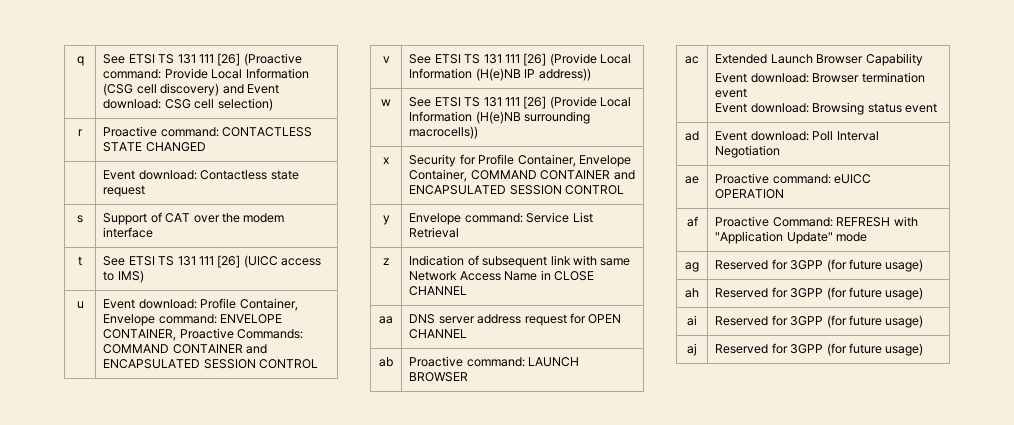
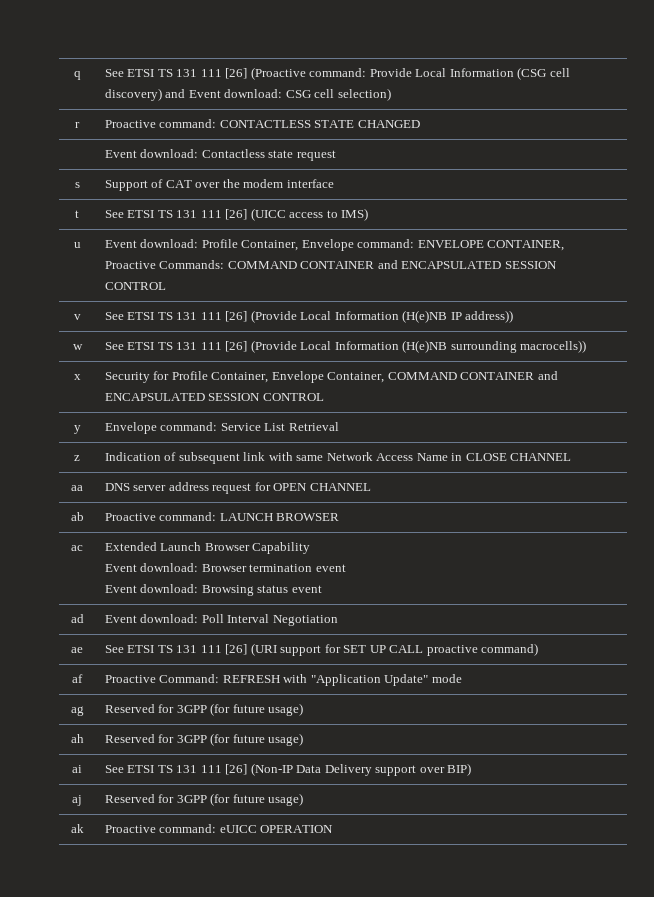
[715,173,872,184] [715,189,785,199] Proactive command: eUICC OPERATION -> [104,643,539,656] See ETSI TS 131 111 [26] (URI support for SET UP CALL proactive command)
[715,315,924,328] Reserved for 3GPP (for future usage) -> [104,763,472,776] See ETSI TS 131 111 [26] (Non-IP Data Delivery support over BIP)
(924, 349) none -> [70,824,84,833] [104,824,334,833] // ak | Proactive command: eUICC OPERATION

